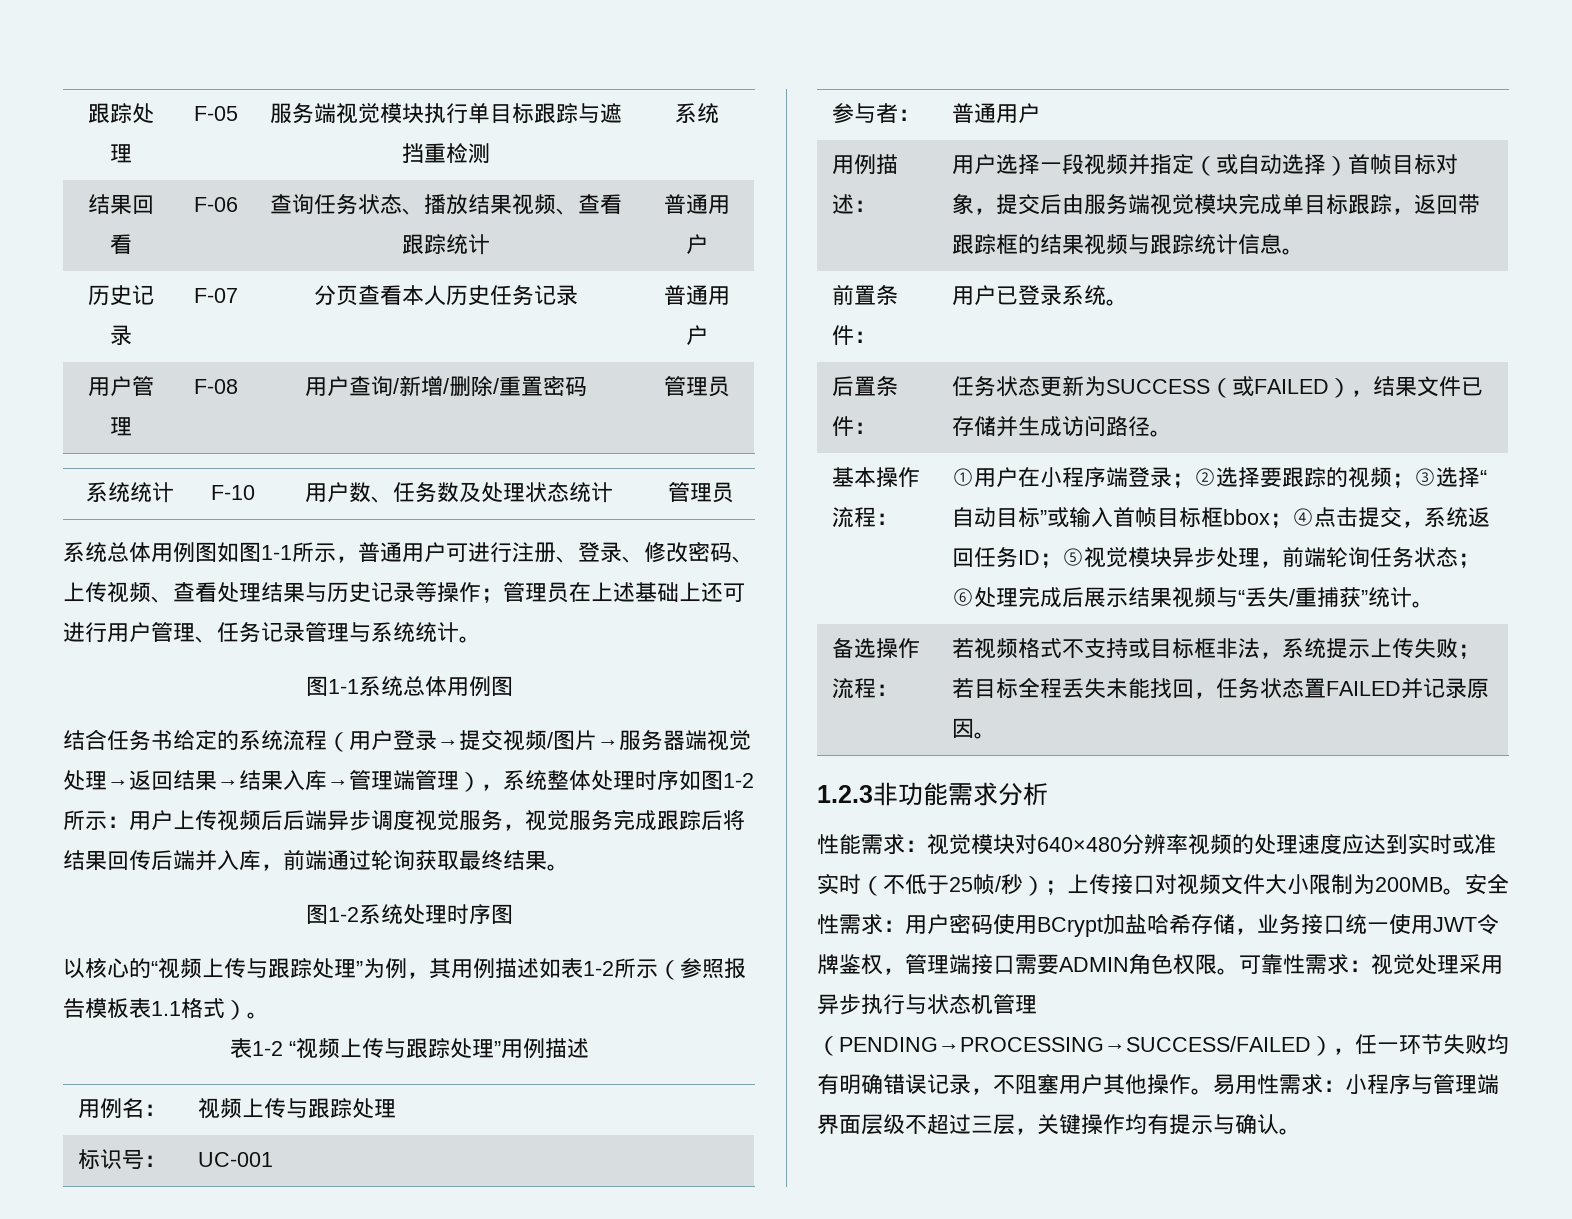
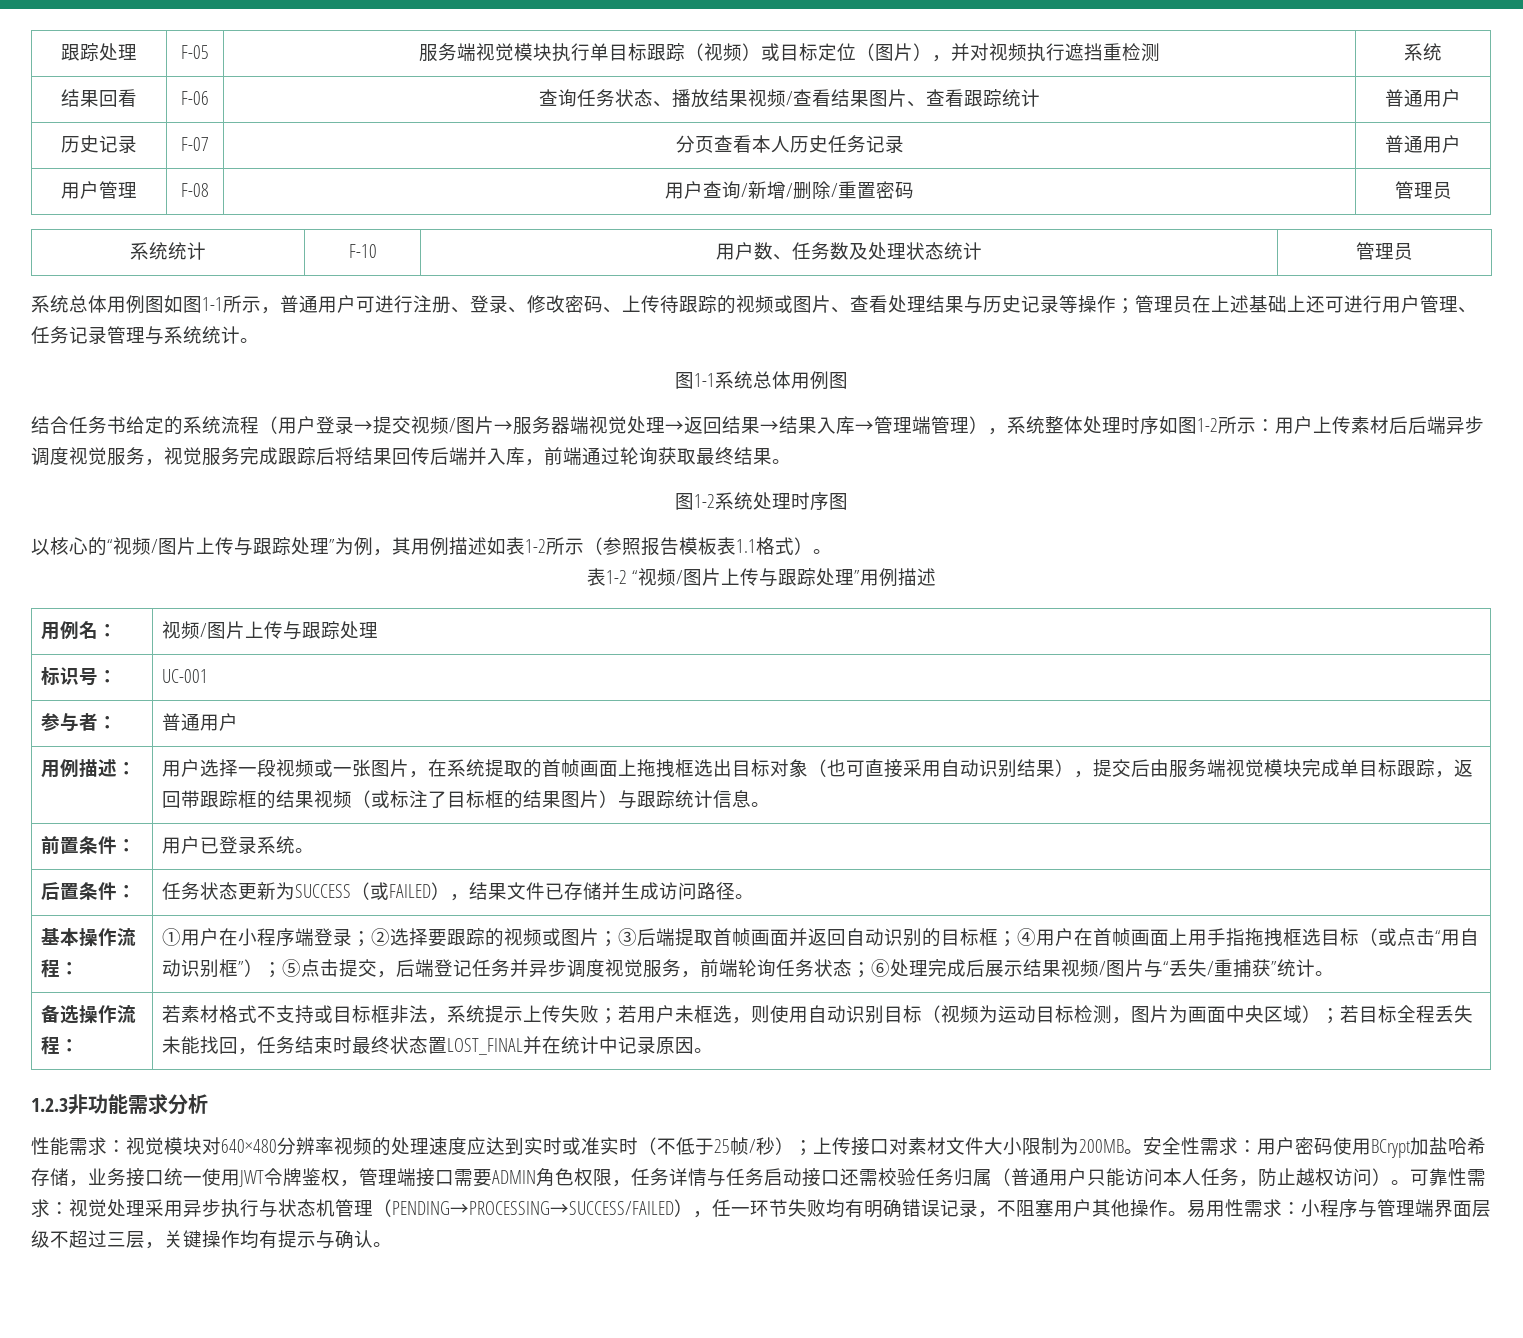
[578,103,600,123] 与 -> [685,43,1065,62] （视频）或目标定位（图片），并对视频执行
(556, 204) none -> [786,89,907,107] /查看结果图片
[107,582,151,603] 视频 -> [660,295,831,314] 待跟踪的视频或图片
[217,810,261,831] 视频 -> [1351,416,1389,434] 素材
(202, 968) none -> [151,537,196,555] /图片
(340, 1048) none -> [675,568,721,586] /图片
(242, 1108) none -> [200,621,246,639] /图片
[1127,154,1458,176] [951,193,974,214] 并指定（或自动选择）首帧目标对象 -> [314,759,1075,778] 或一张图片，在系统提取的首帧画面上拖拽框选出目标对象（也可直接采用自动识别结果）
(1128, 244) none -> [352,790,619,809] （或标注了目标框的结果图片）
[1391,467,1487,488] [951,507,1490,528] [951,547,1260,568] ；③选择“自动目标”或输入首帧目标框bbox；④点击提交，系统返回任务ID；⑤视觉模块异步处理 -> [542,928,1480,947] [162,959,682,978] 或图片；③后端提取首帧画面并返回自动识别的目标框；④用户在首帧画面上用手指拖拽框选目标（或点击“用自动识别框”）；⑤点击提交，后端登记任务并异步调度视觉服务
(1216, 597) none -> [1099,959,1145,977] /图片
[973,638,1018,659] 视频 -> [181,1005,220,1023] 素材
(974, 688) none -> [637,1005,1360,1024] 用户未框选，则使用自动识别目标（视频为运动目标检测，图片为画面中央区域）；若
[1259,678,1423,699] 状态置FAILED并 -> [295,1036,619,1055] 结束时最终状态置LOST_FINAL并在统计中
[1177,874,1221,895] 视频 -> [908,1137,946,1155] 素材
(1217, 964) none -> [612,1168,1391,1187] ，任务详情与任务启动接口还需校验任务归属（普通用户只能访问本人任务，防止越权访问）

